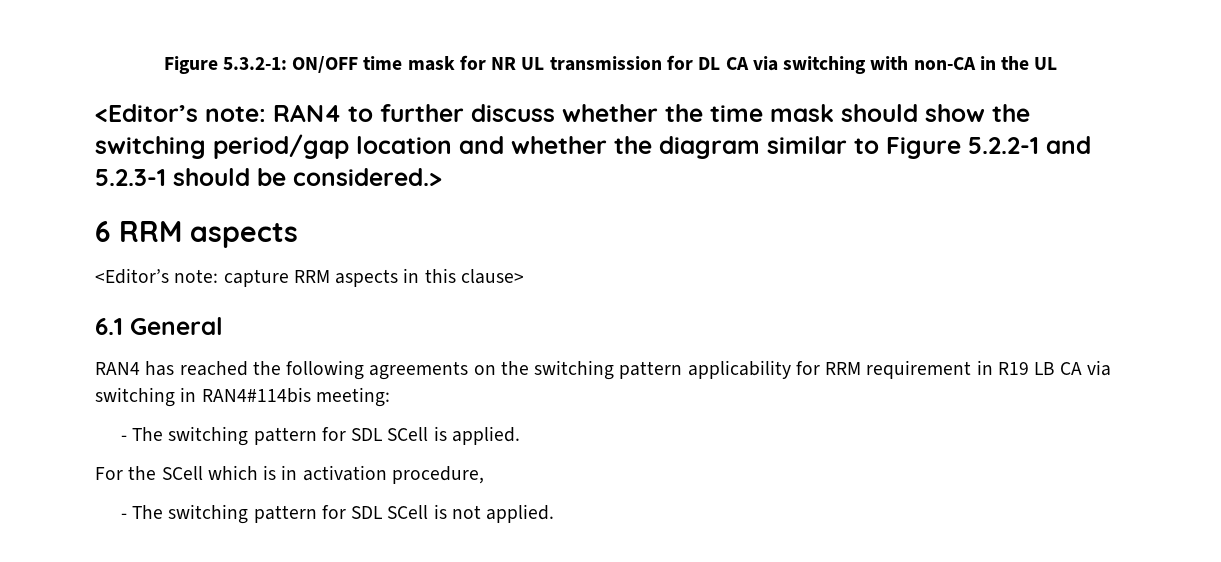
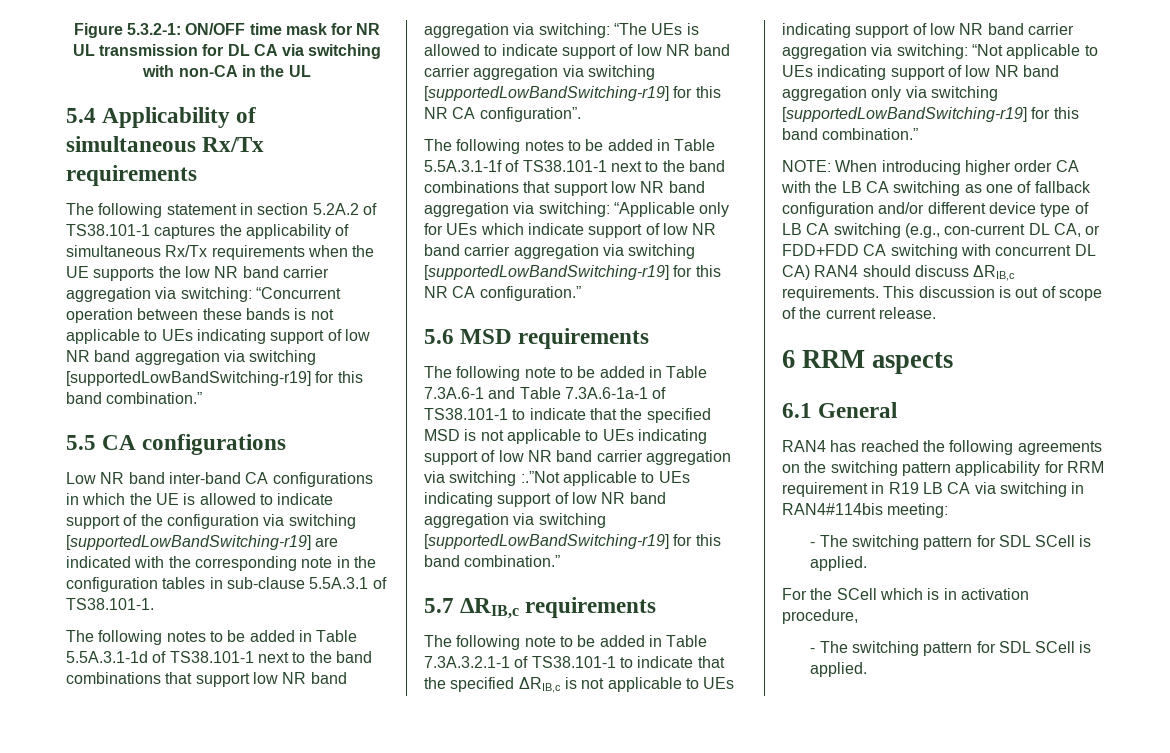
[95,104,1030,122] [95,134,1091,159] [95,168,442,186] [95,221,298,248] [95,268,524,287] <Editor’s note: RAN4 to further discuss whether the time mask should show the switching period/gap location and whether the diagram similar to Figure 5.2.2-1 and 5.2.3-1 should be considered.> // 6 RRM aspects // <Editor’s note: capture RRM aspects in this clause> -> [66,107,257,128] [66,136,265,152] [66,165,197,186] [66,203,377,218] [66,224,350,239] [66,245,375,260] [66,266,329,281] [66,287,341,302] [66,308,334,323] [66,329,370,344] [66,350,317,365] [66,371,363,386] [66,392,203,404] [66,434,287,455] [66,472,373,487] [66,493,334,505] [66,514,356,529] [66,535,339,550] [66,556,376,571] [66,577,387,592] [66,598,154,610] [66,630,358,645] [66,651,372,663] [66,672,347,687] [424,23,699,38] [424,44,731,59] [424,65,655,80] [424,86,721,101] [424,107,581,122] [424,139,716,154] [424,160,725,172] [424,181,705,196] [424,202,730,217] [424,223,717,238] [424,244,696,259] [424,265,721,280] [424,286,581,301] [424,328,650,349] [424,366,708,381] [424,387,667,399] [424,408,711,423] [424,429,707,444] [424,450,731,465] [424,471,690,486] [424,492,666,507] [424,513,606,528] [424,534,721,549] [424,555,561,567] [424,597,657,619] [424,635,708,650] [424,656,725,668] [424,677,735,693] [782,23,1074,38] [782,44,1098,59] [782,65,1059,80] [782,86,998,101] [782,107,1079,122] [782,128,919,140] [782,160,1079,175] [781,181,1091,196] [782,202,1089,217] [782,223,1101,238] [782,244,1096,259] [782,265,1016,281] [782,286,1102,301] [782,307,936,319] [782,350,954,374] 5.4 Applicability of simultaneous Rx/Tx requirements // The following statement in section 5.2A.2 of TS38.101-1 captures the applicability of simultaneous Rx/Tx requirements when the UE supports the low NR band carrier aggregation via switching: “Concurrent operation between these bands is not applicable to UEs indicating support of low NR band aggregation via switching [supportedLowBandSwitching-r19] for this band combination.” // 5.5 CA configurations // Low NR band inter-band CA configurations in which the UE is allowed to indicate support of the configuration via switching [supportedLowBandSwitching-r19] are indicated with the corresponding note in the configuration tables in sub-clause 5.5A.3.1 of TS38.101-1. // The following notes to be added in Table 5.5A.3.1-1d of TS38.101-1 next to the band combinations that support low NR band aggregation via switching: “The UEs is allowed to indicate support of low NR band carrier aggregation via switching [supportedLowBandSwitching-r19] for this NR CA configuration”. // The following notes to be added in Table 5.5A.3.1-1f of TS38.101-1 next to the band combinations that support low NR band aggregation via switching: “Applicable only for UEs which indicate support of low NR band carrier aggregation via switching [supportedLowBandSwitching-r19] for this NR CA configuration.” // 5.6 MSD requirements // The following note to be added in Table 7.3A.6-1 and Table 7.3A.6-1a-1 of TS38.101-1 to indicate that the specified MSD is not applicable to UEs indicating support of low NR band carrier aggregation via switching :.”Not applicable to UEs indicating support of low NR band aggregation via switching [supportedLowBandSwitching-r19] for this band combination.” // 5.7 ΔRIB,c requirements // The following note to be added in Table 7.3A.3.2.1-1 of TS38.101-1 to indicate that the specified ΔRIB,c is not applicable to UEs indicating support of low NR band carrier aggregation via switching: “Not applicable to UEs indicating support of low NR band aggregation only via switching [supportedLowBandSwitching-r19] for this band combination.” // NOTE: When introducing higher order CA with the LB CA switching as one of fallback configuration and/or different device type of LB CA switching (e.g., con-current DL CA, or FDD+FDD CA switching with concurrent DL CA) RAN4 should discuss ΔRIB,c requirements. This discussion is out of scope of the current release. // 6 RRM aspects
[451,505,481,519] not -> (1092, 647) none

